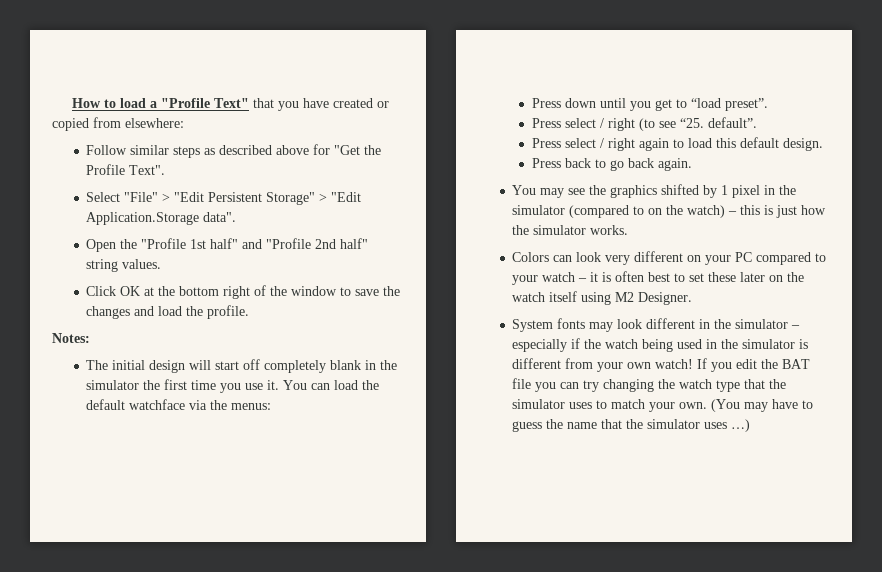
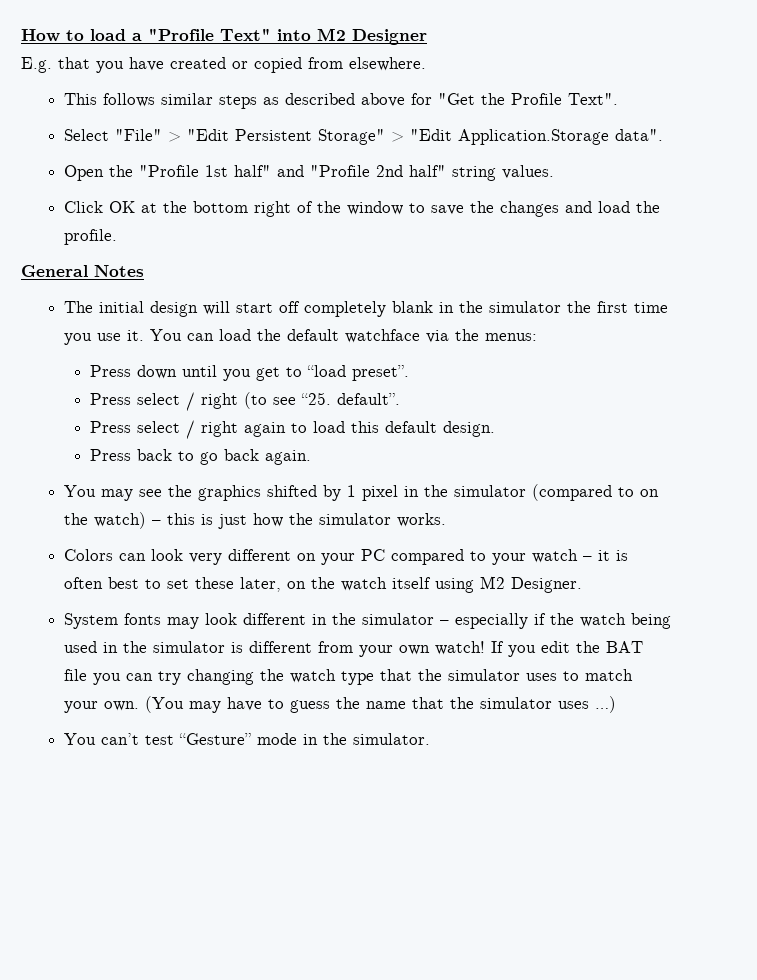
(250, 103) none -> [277,28,427,45] [21,57,52,73] into M2 Designer // E.g.
[125,118,184,128] [86,145,128,155] elsewhere: // Follow -> [349,57,426,71] [64,93,156,107] elsewhere. // This follows
[52,333,90,343] Notes: -> [21,265,144,277] General Notes
[740,272,766,282] later -> [240,577,282,592] later,
(751, 425) none -> [64,733,431,745] // You can’t test “Gesture” mode in the simulator.

